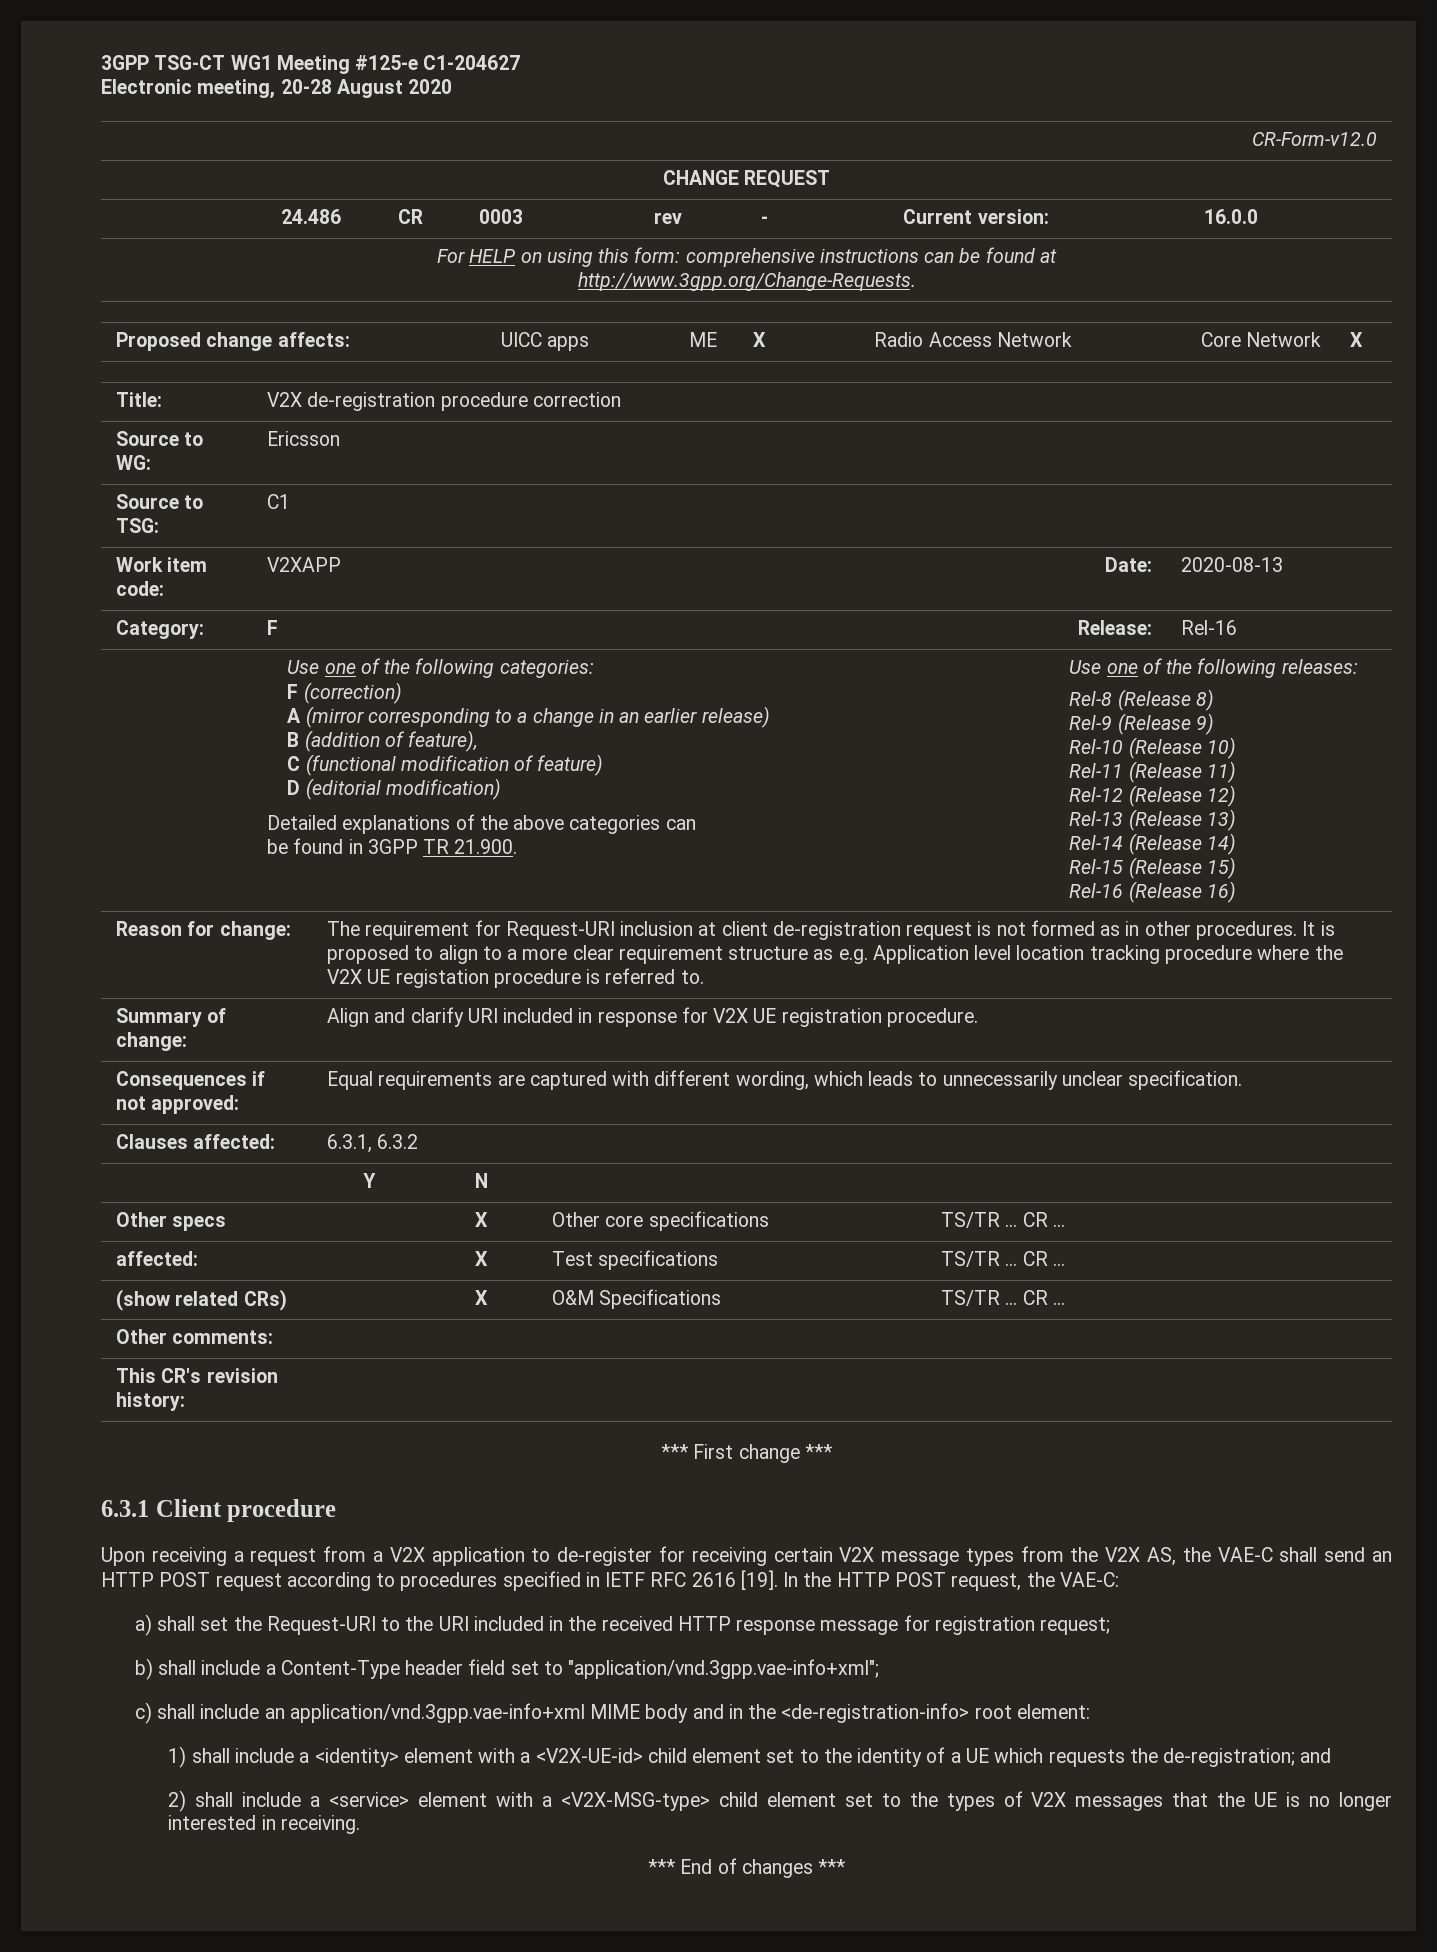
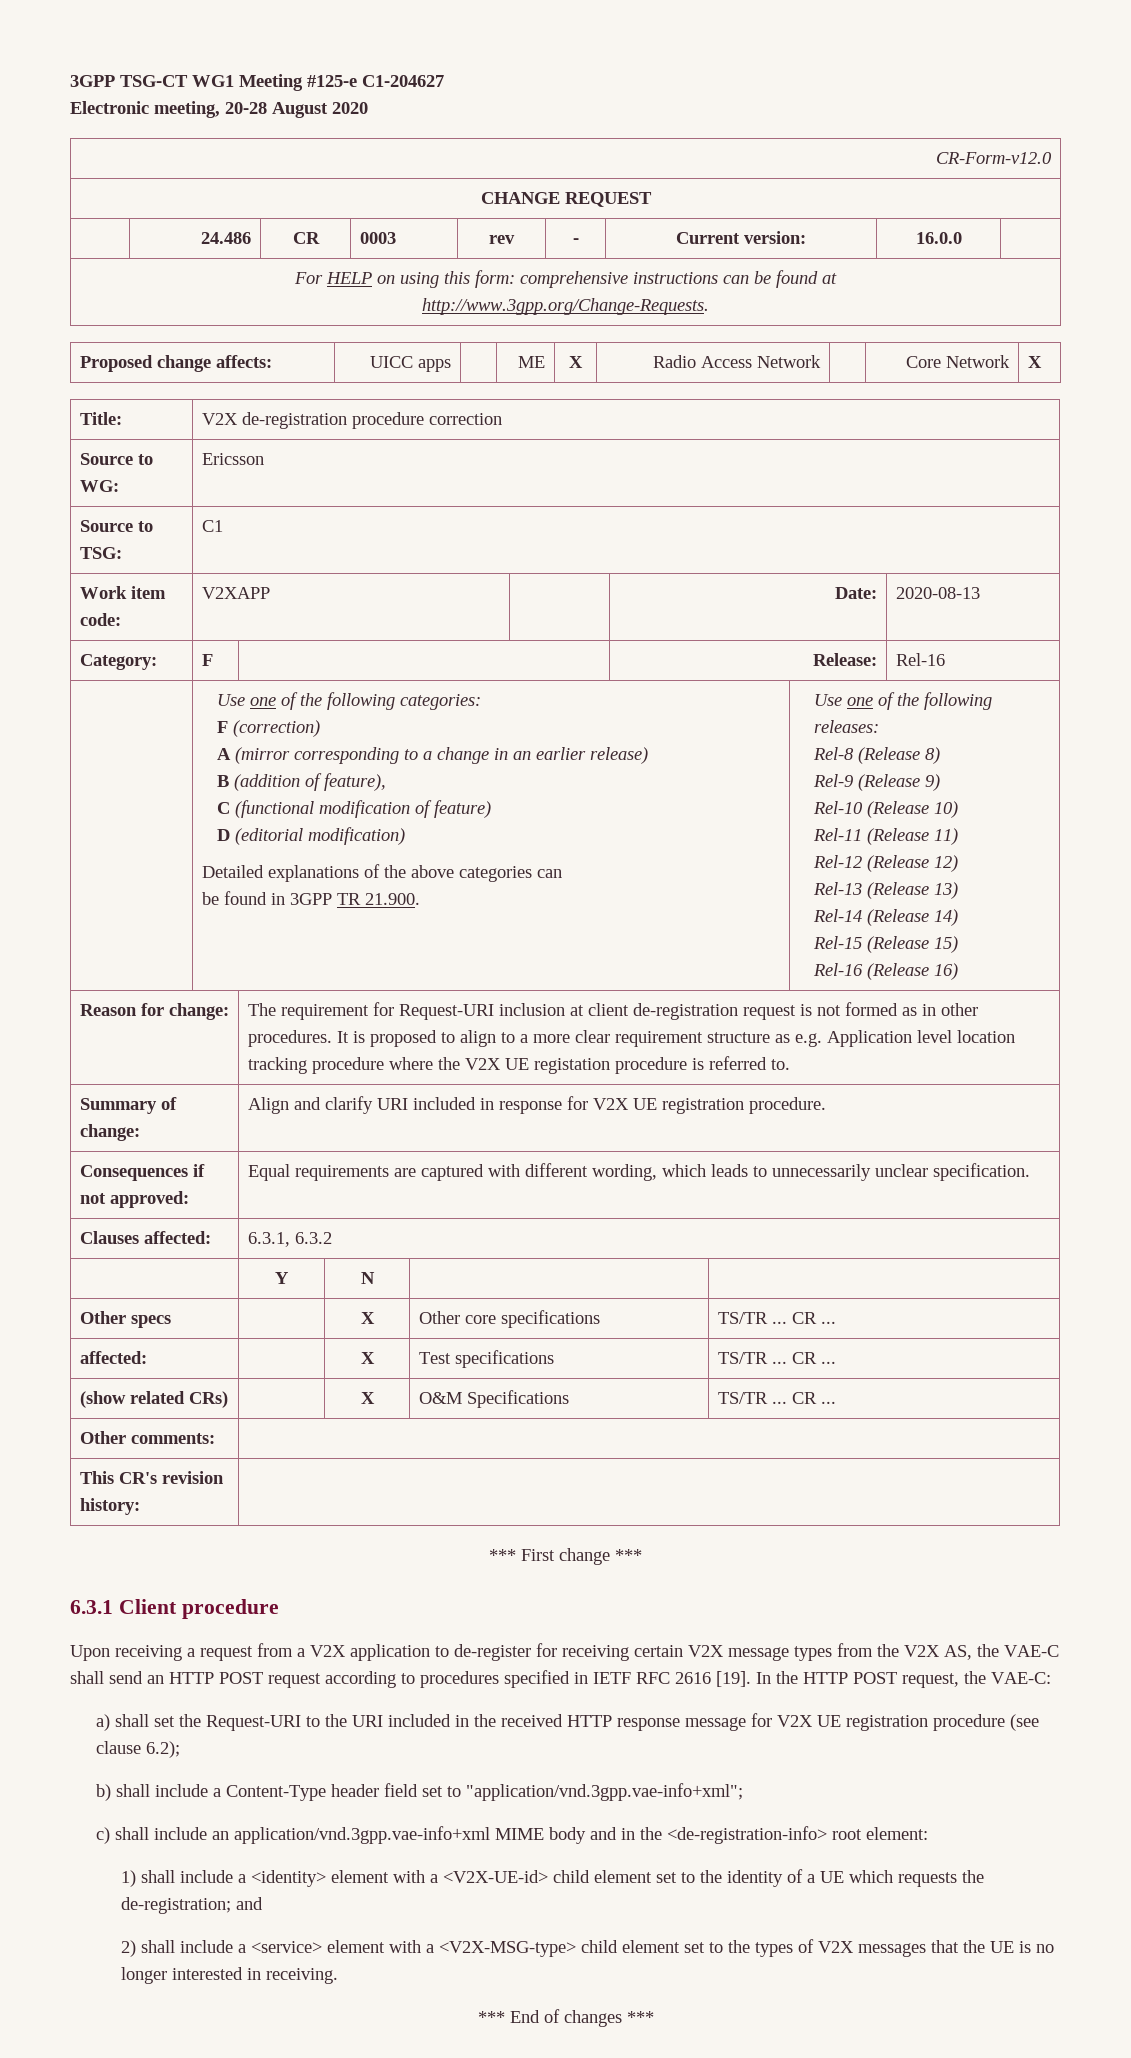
[934,1616,1111,1635] registration request; -> [776,1714,1039,1731] [95,1741,180,1758] V2X UE registration procedure (see clause 6.2);

